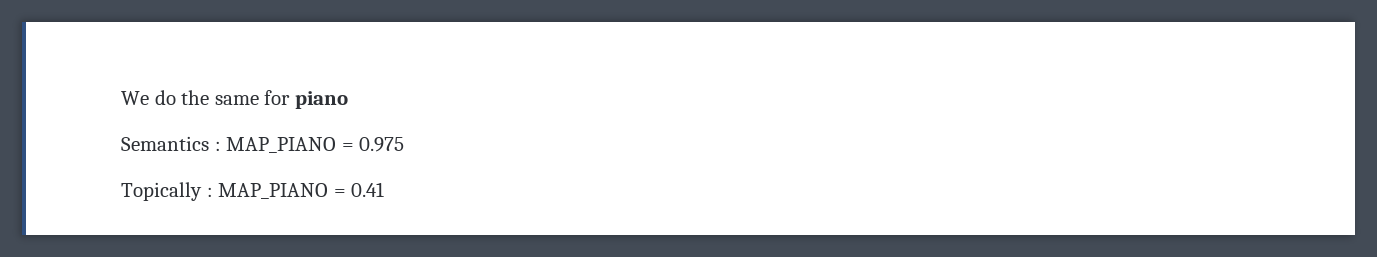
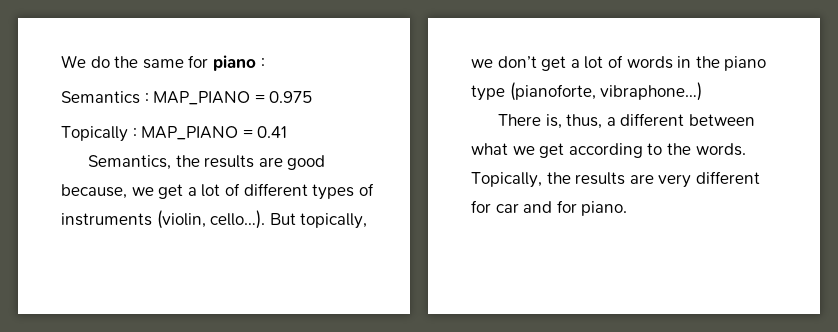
(348, 100) none -> [260,58,265,68] :
(385, 189) none -> [88,155,326,170] [61,183,374,200] [61,210,368,229] [471,55,767,71] [471,82,703,101] [498,113,755,129] [471,143,746,158] [471,171,760,188] [471,200,628,216] // Semantics, the results are good because, we get a lot of different types of instruments (violin, cello…). But topically, we don’t get a lot of words in the piano type (pianoforte, vibraphone…) // There is, thus, a different between what we get according to the words. Topically, the results are very different for car and for piano.

